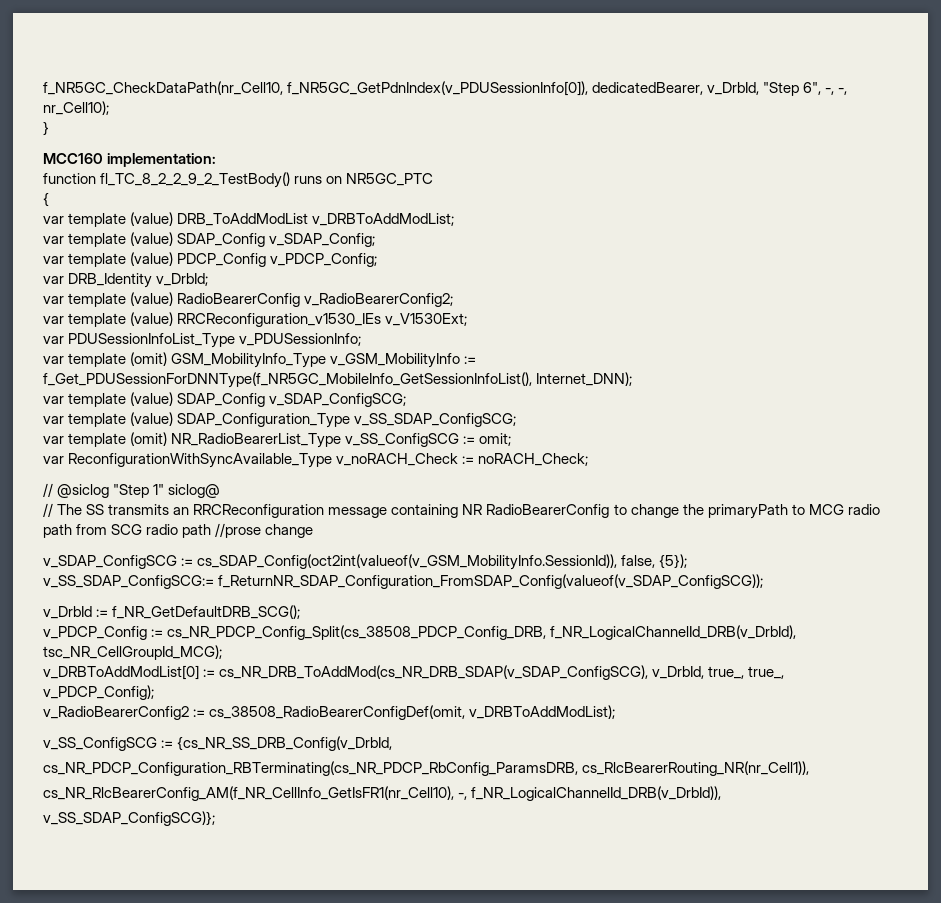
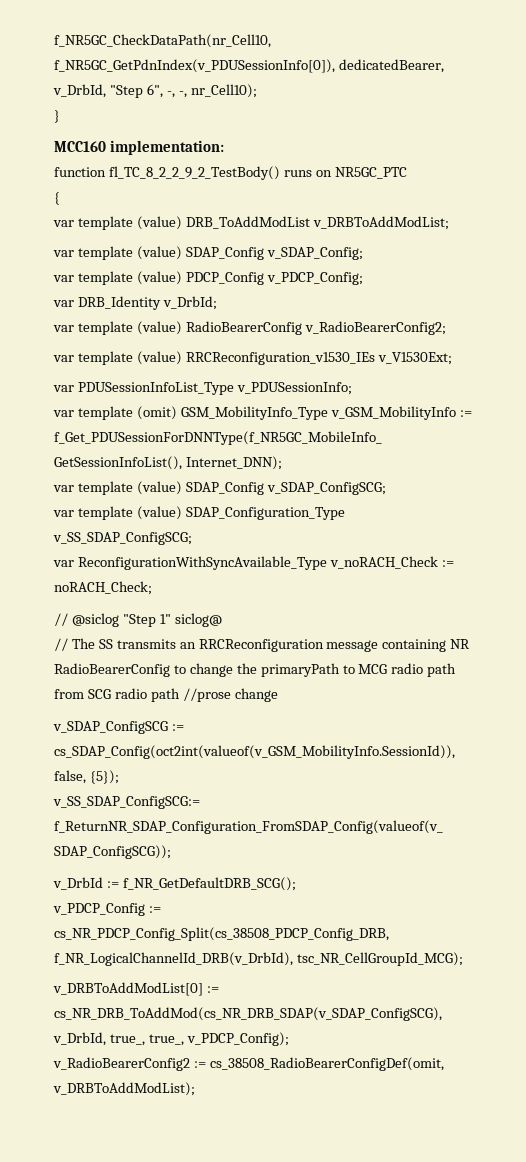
[43,432,512,448] // var template (omit) NR_RadioBearerList_Type v_SS_ConfigSCG := omit; -> (192, 538) none
[43,736,393,751] [43,761,810,776] [43,786,722,801] [43,811,215,826] // v_SS_ConfigSCG := {cs_NR_SS_DRB_Config(v_DrbId, // cs_NR_PDCP_Configuration_RBTerminating(cs_NR_PDCP_RbConfig_ParamsDRB, cs_RlcBearerRouting_NR(nr_Cell1)), // cs_NR_RlcBearerConfig_AM(f_NR_CellInfo_GetIsFR1(nr_Cell10), -, f_NR_LogicalChannelId_DRB(v_DrbId)), // v_SS_SDAP_ConfigSCG)}; -> (195, 1089) none

